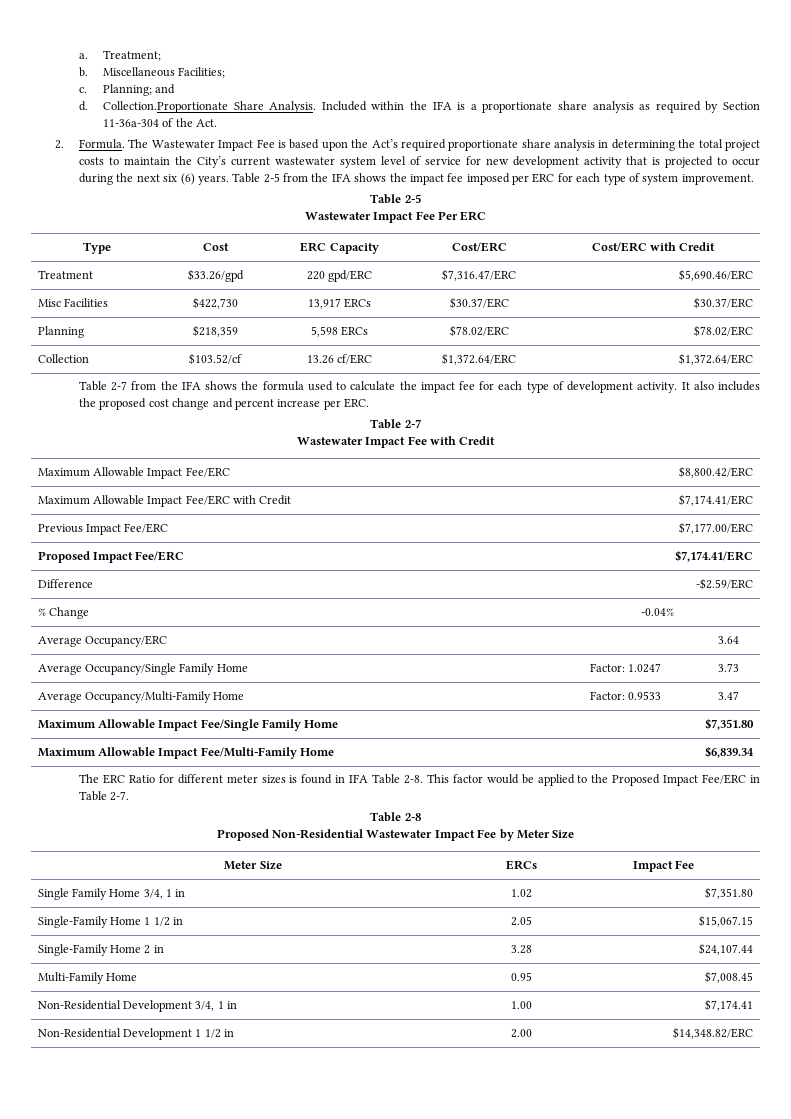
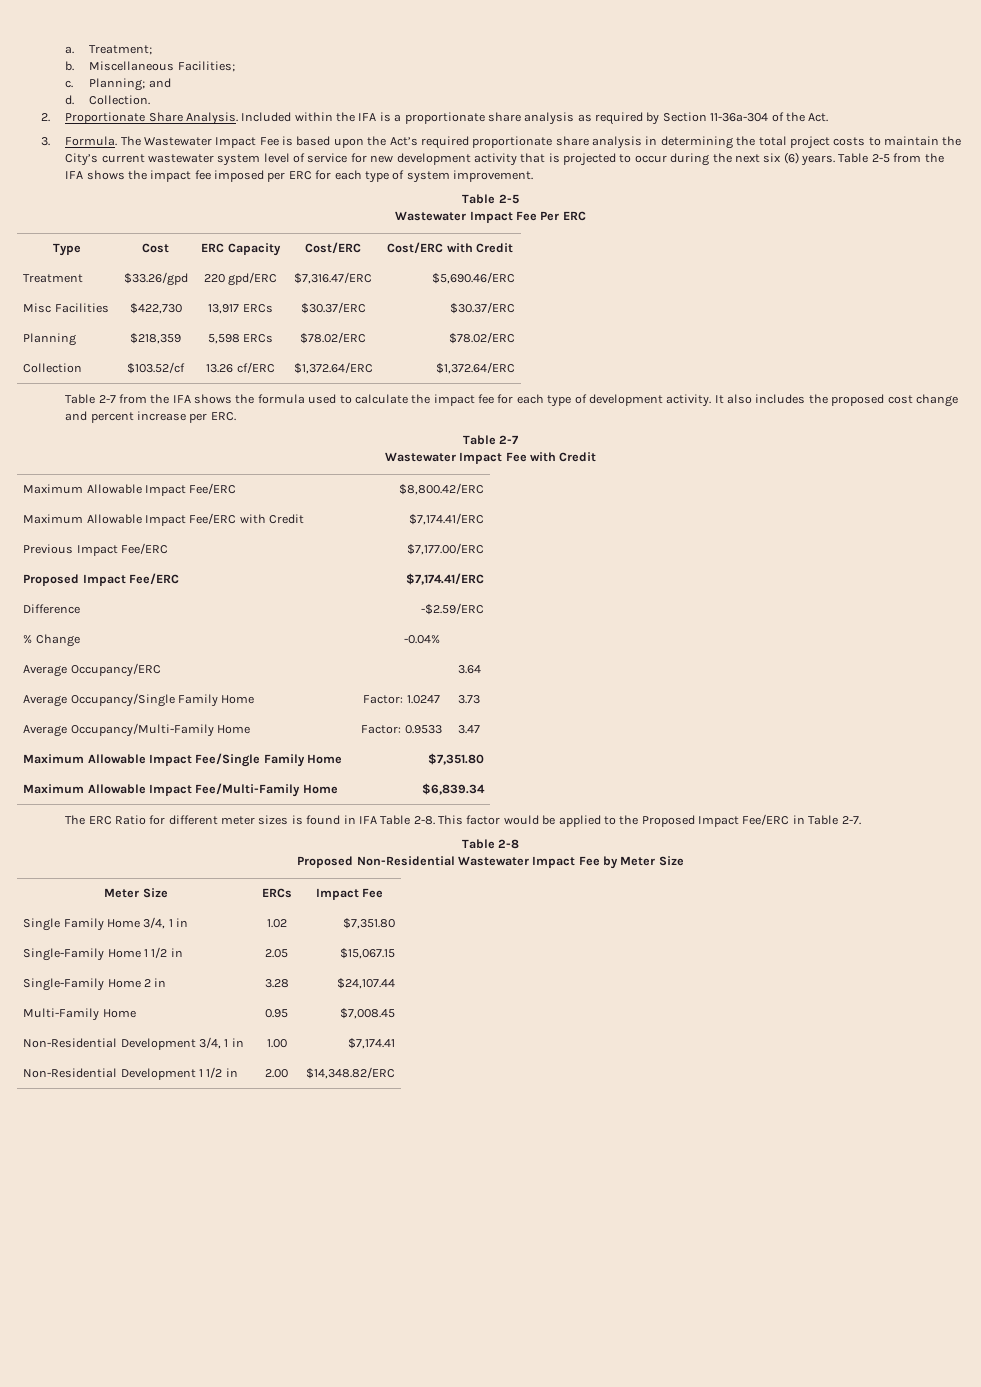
[103,101,229,113] Collection.Proportionate -> [89,95,151,105] [41,112,146,124] Collection. // 2. Proportionate
[55,140,65,149] 2. -> [41,137,51,146] 3.

